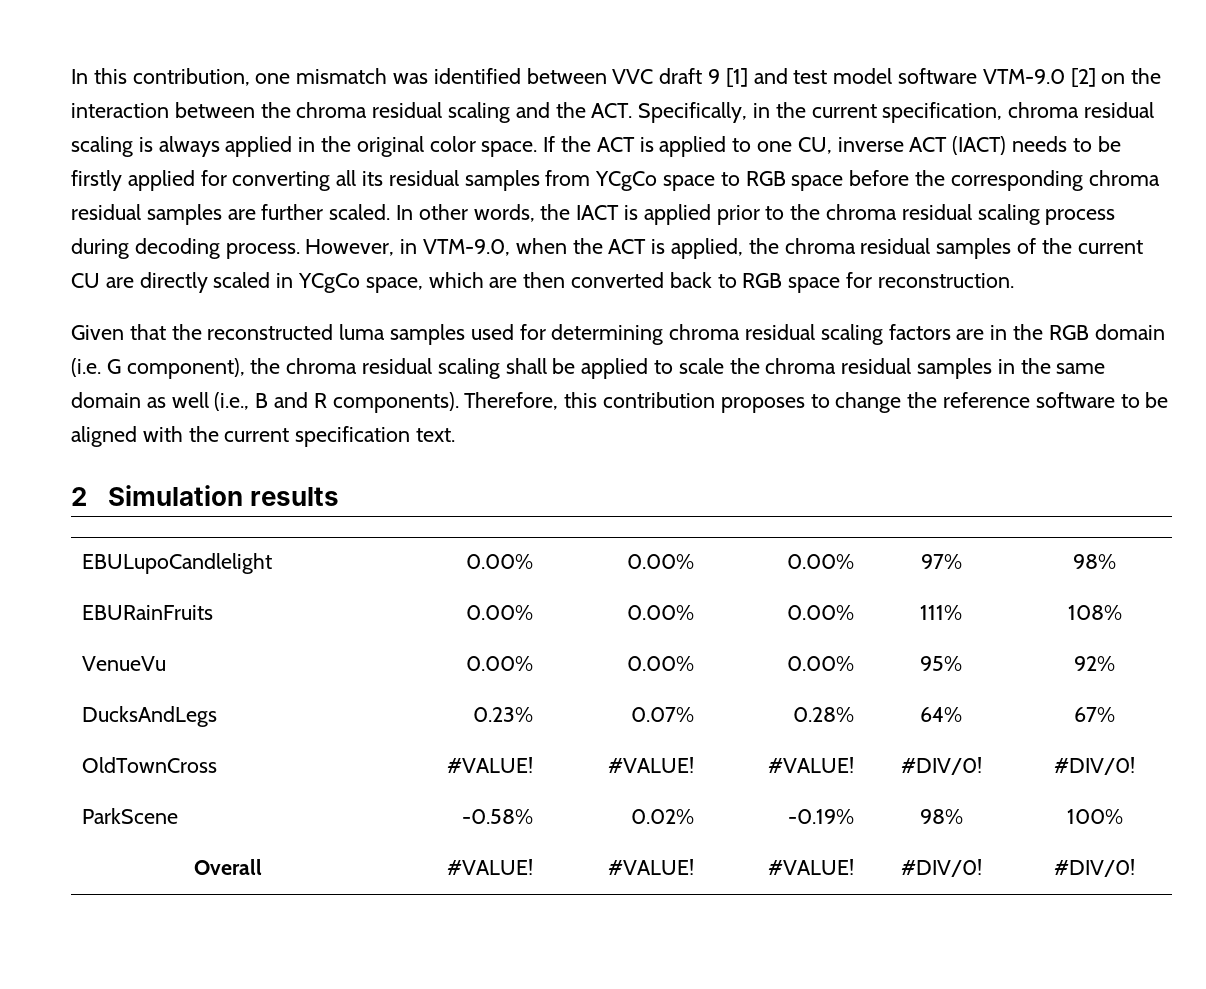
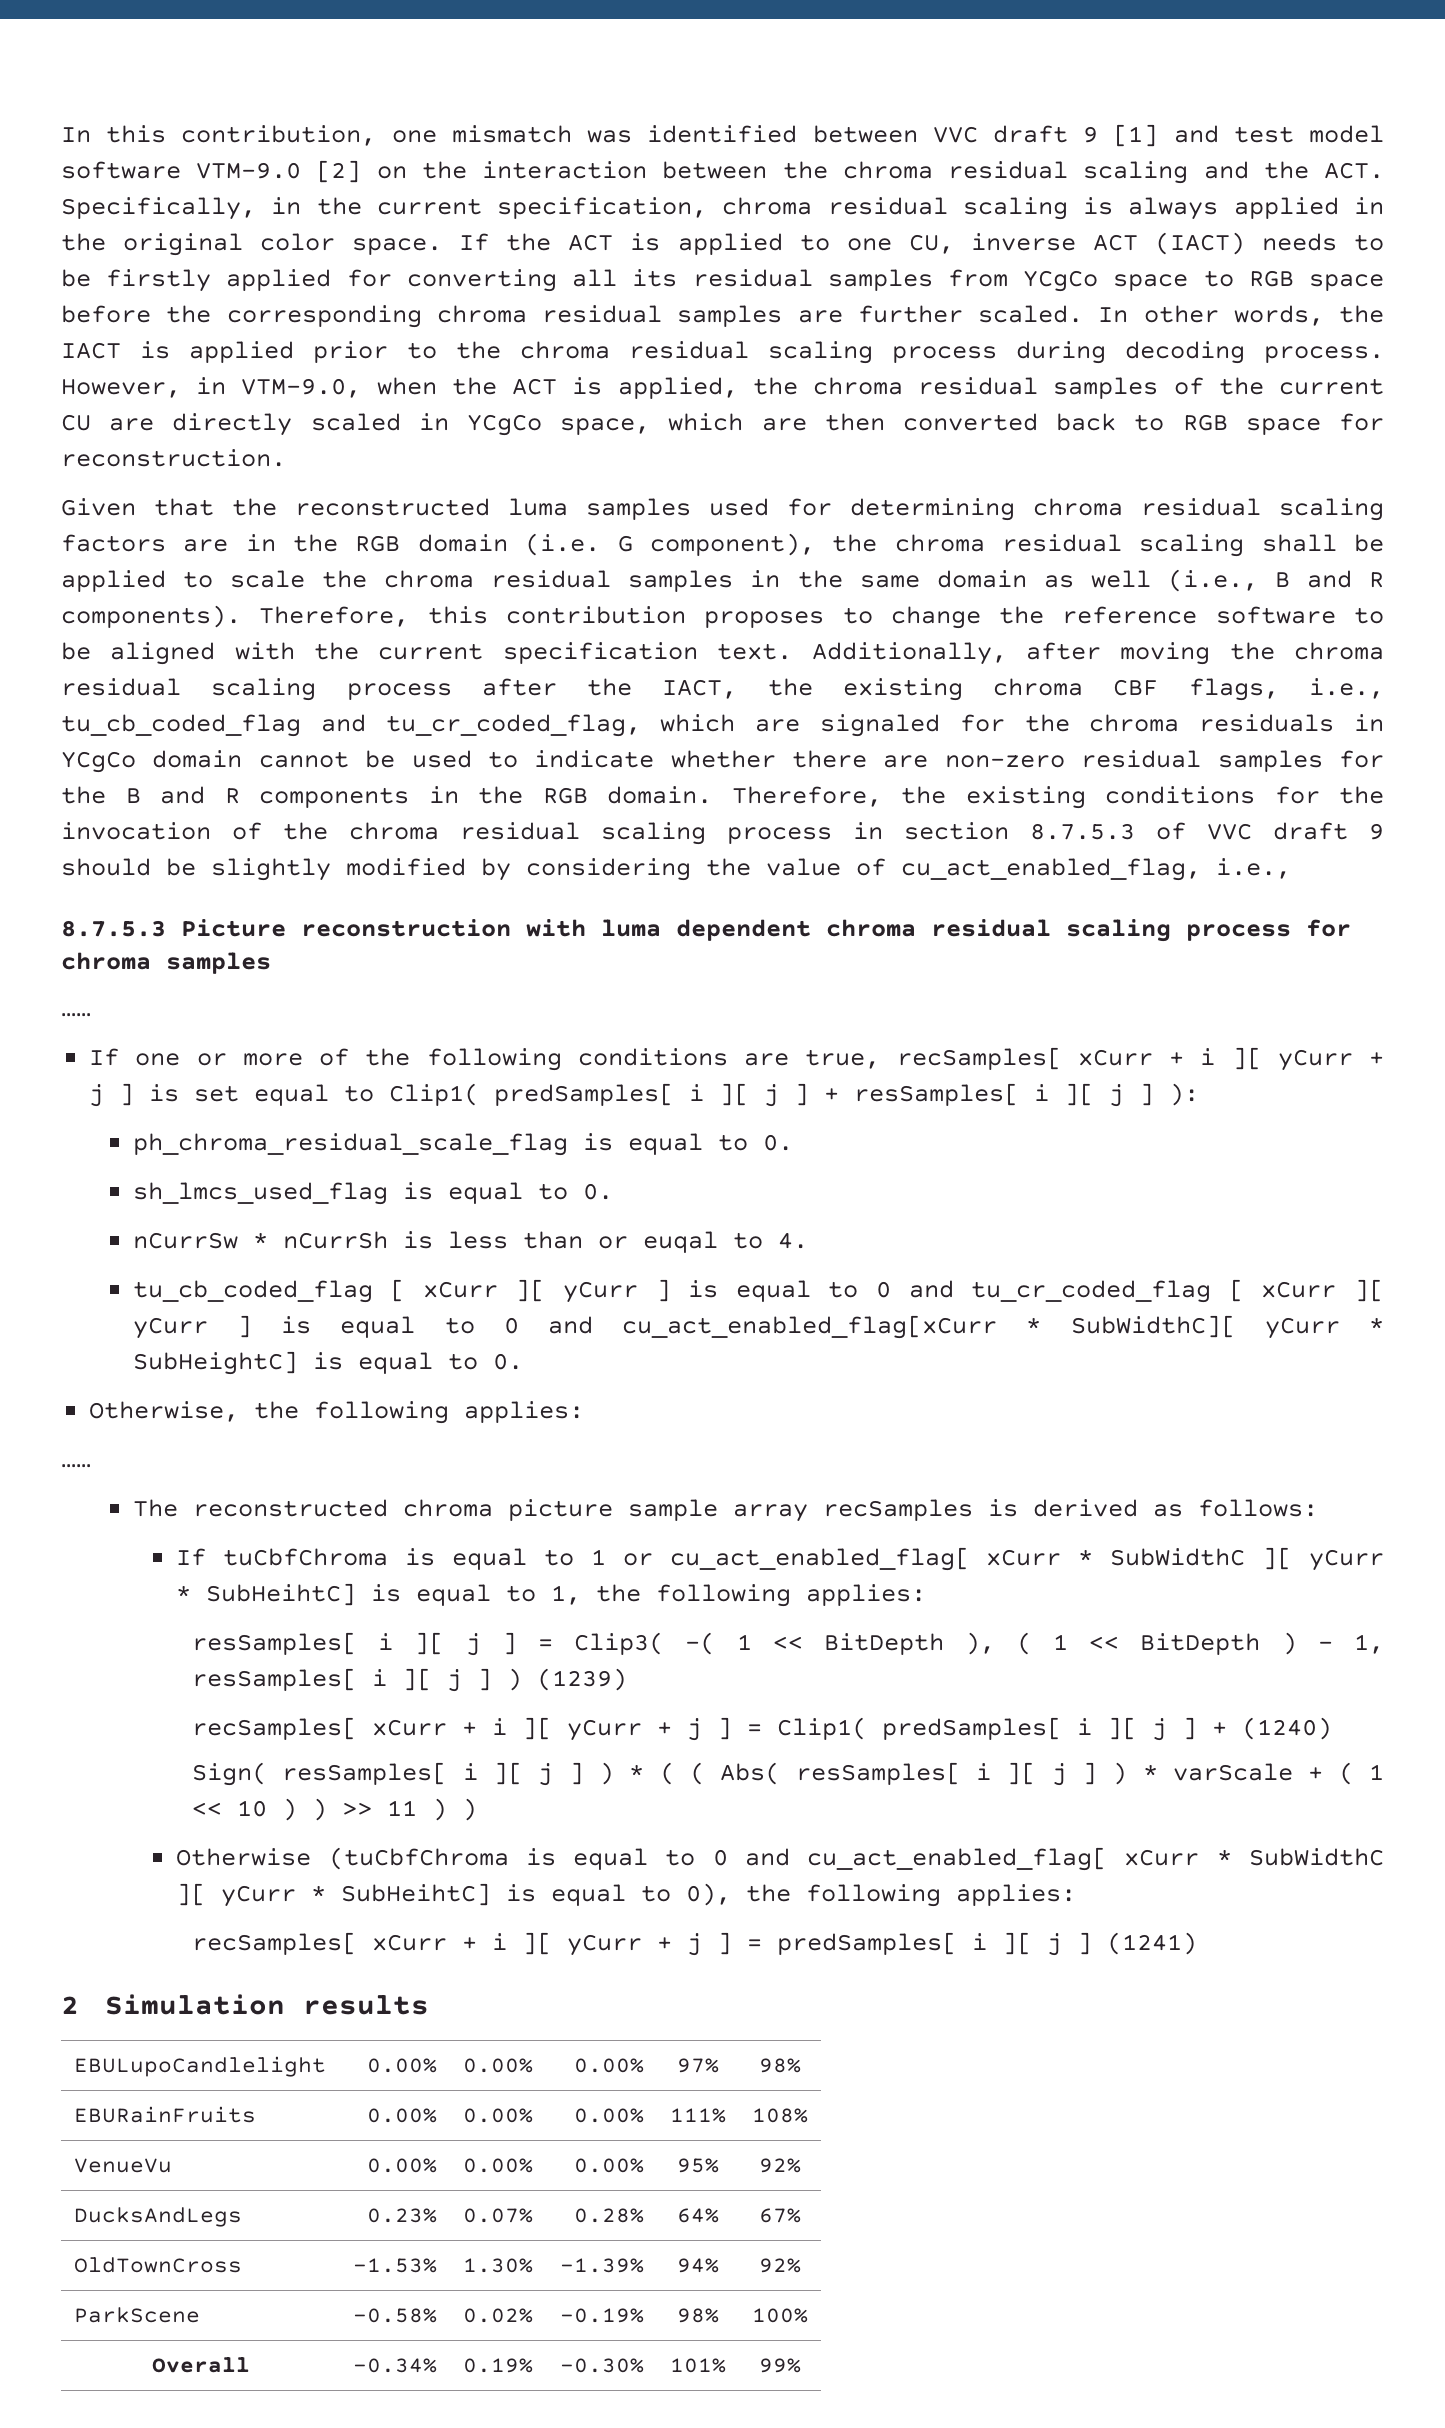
(456, 435) none -> [811,642,1384,665] [61,678,1384,701] [61,714,1384,737] [61,750,1384,773] [61,786,1384,809] [61,822,1384,845] [61,858,1291,881] [61,919,1351,942] [61,952,271,974] [61,1013,91,1017] [89,1047,1385,1071] [89,1083,1200,1107] [132,1133,793,1156] [132,1182,613,1205] [132,1231,808,1253] [132,1279,1384,1303] [132,1315,1384,1339] [132,1351,523,1375] [89,1401,585,1424] [61,1464,91,1468] [132,1499,1318,1522] [176,1547,1385,1571] [176,1583,927,1607] [191,1632,1384,1656] [191,1668,627,1692] [191,1717,1332,1741] [191,1762,1385,1786] [191,1798,477,1821] [176,1847,1384,1871] [176,1883,1077,1907] [191,1932,1197,1956] Additionally, after moving the chroma residual scaling process after the IACT, the existing chroma CBF flags, i.e., tu_cb_coded_flag and tu_cr_coded_flag, which are signaled for the chroma residuals in YCgCo domain cannot be used to indicate whether there are non-zero residual samples for the B and R components in the RGB domain. Therefore, the existing conditions for the invocation of the chroma residual scaling process in section 8.7.5.3 of VVC draft 9 should be slightly modified by considering the value of cu_act_enabled_flag, i.e., // 8.7.5.3 Picture reconstruction with luma dependent chroma residual scaling process for chroma samples // …… // If one or more of the following conditions are true, recSamples[ xCurr + i ][ yCurr + j ] is set equal to Clip1( predSamples[ i ][ j ] + resSamples[ i ][ j ] ): // ph_chroma_residual_scale_flag is equal to 0. // sh_lmcs_used_flag is equal to 0. // nCurrSw * nCurrSh is less than or euqal to 4. // tu_cb_coded_flag [ xCurr ][ yCurr ] is equal to 0 and tu_cr_coded_flag [ xCurr ][ yCurr ] is equal to 0 and cu_act_enabled_flag[xCurr * SubWidthC][ yCurr * SubHeightC] is equal to 0. // Otherwise, the following applies: // …… // The reconstructed chroma picture sample array recSamples is derived as follows: // If tuCbfChroma is equal to 1 or cu_act_enabled_flag[ xCurr * SubWidthC ][ yCurr * SubHeihtC] is equal to 1, the following applies: // resSamples[ i ][ j ] = Clip3( −( 1 << BitDepth ), ( 1 << BitDepth ) − 1, resSamples[ i ][ j ] ) (1239) // recSamples[ xCurr + i ][ yCurr + j ] = Clip1( predSamples[ i ][ j ] + (1240) // Sign( resSamples[ i ][ j ] ) * ( ( Abs( resSamples[ i ][ j ] ) * varScale + ( 1 << 10 ) ) >> 11 ) ) // Otherwise (tuCbfChroma is equal to 0 and cu_act_enabled_flag[ xCurr * SubWidthC ][ yCurr * SubHeihtC] is equal to 0), the following applies: // recSamples[ xCurr + i ][ yCurr + j ] = predSamples[ i ][ j ] (1241)
[446,757,533,773] [607,757,694,773] [767,757,854,773] [900,757,982,775] [1054,757,1136,775] #VALUE! | #VALUE! | #VALUE! | #DIV/0! | #DIV/0! -> [353,2258,438,2273] [463,2258,534,2273] [560,2258,645,2273] [676,2258,719,2273] [758,2258,801,2273] -1.53% | 1.30% | -1.39% | 94% | 92%
[446,859,533,875] [607,859,694,875] [767,859,854,875] [900,859,982,877] [1054,859,1136,877] #VALUE! | #VALUE! | #VALUE! | #DIV/0! | #DIV/0! -> [353,2358,438,2373] [463,2358,534,2373] [560,2358,645,2373] [669,2358,726,2373] [758,2358,801,2373] -0.34% | 0.19% | -0.30% | 101% | 99%

